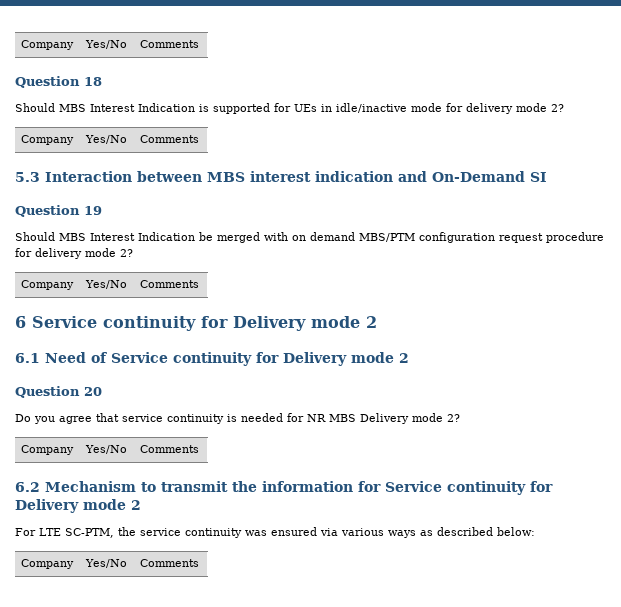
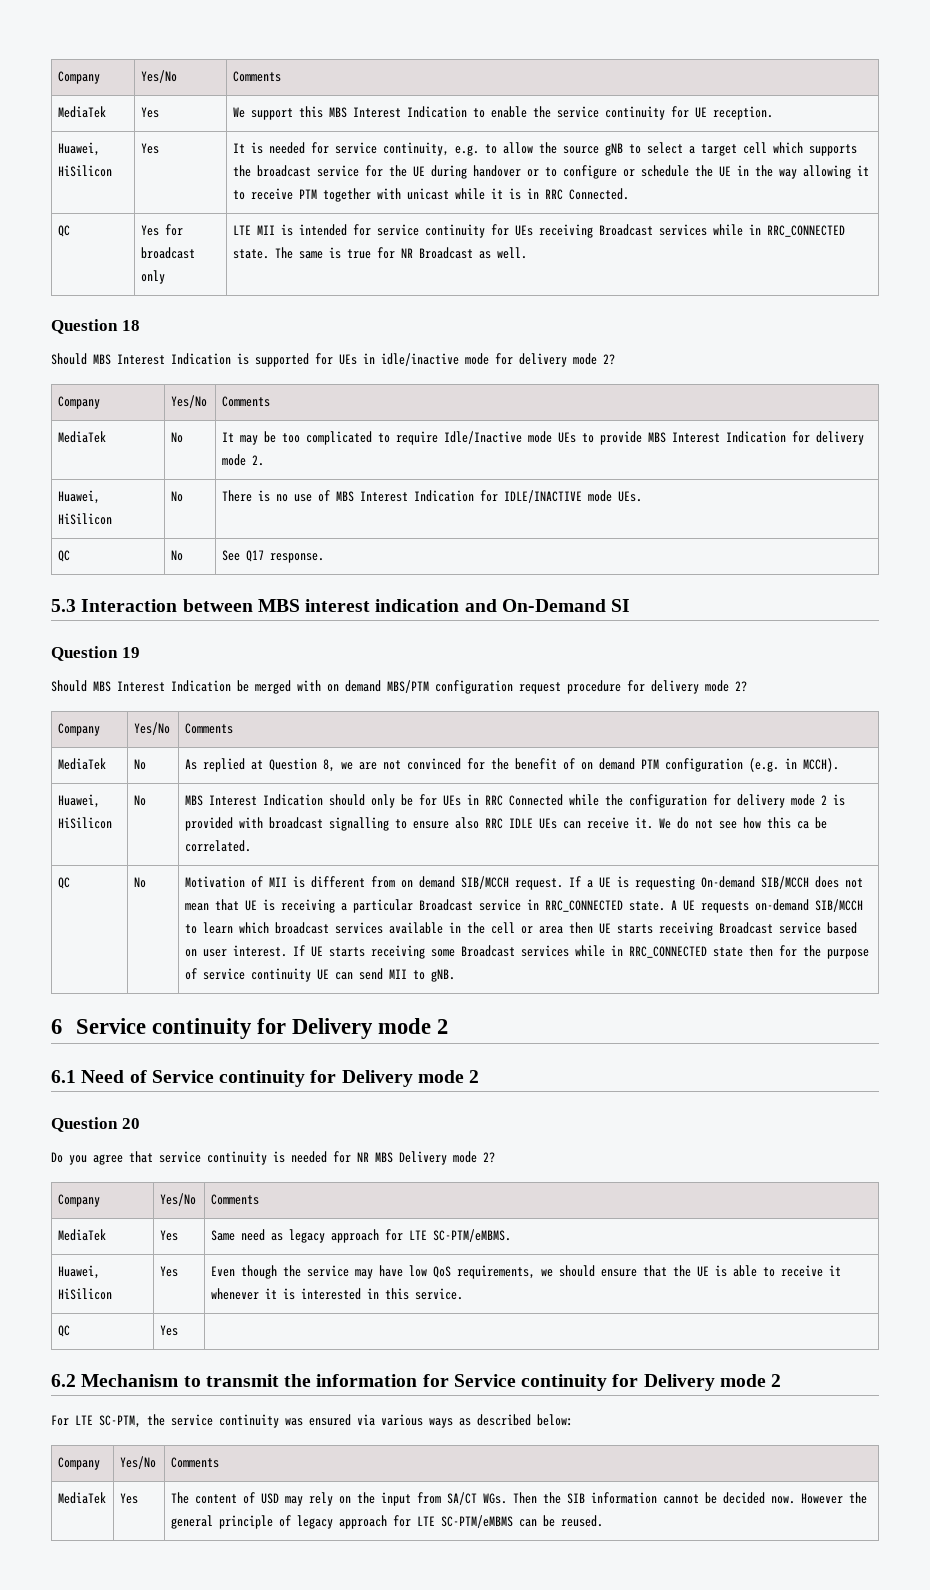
[21,40,75,50] [85,40,128,49] [140,40,200,48] Company | Yes/No | Comments -> [57,71,100,84] [140,70,177,83] [232,71,281,82] [57,106,106,118] [140,107,159,118] [232,106,773,120] [57,142,100,156] [57,165,112,177] [140,143,159,154] [232,142,857,156] [232,165,869,179] [232,188,629,202] [57,225,70,237] [140,224,183,236] [140,247,195,259] [140,270,165,284] [232,224,845,238] [232,247,527,259] Company | Yes/No | Comments // MediaTek | Yes | We support this MBS Interest Indication to enable the service continuity for UE reception. // Huawei, HiSilicon | Yes | It is needed for service continuity, e.g. to allow the source gNB to select a target cell which supports the broadcast service for the UE during handover or to configure or schedule the UE in the way allowing it to receive PTM together with unicast while it is in RRC Connected. // QC | Yes for broadcast only | LTE MII is intended for service continuity for UEs receiving Broadcast services while in RRC_CONNECTED state. The same is true for NR Broadcast as well.
(200, 139) none -> [57,431,106,443] [170,432,183,443] [221,431,864,445] [221,454,264,466] [57,490,100,504] [57,513,112,525] [170,491,183,502] [221,490,642,503] [57,550,70,562] [170,550,183,561] [221,550,324,563] // MediaTek | No | It may be too complicated to require Idle/Inactive mode UEs to provide MBS Interest Indication for delivery mode 2. // Huawei, HiSilicon | No | There is no use of MBS Interest Indication for IDLE/INACTIVE mode UEs. // QC | No | See Q17 response.
(200, 284) none -> [57,758,106,770] [133,759,146,770] [184,758,839,772] [57,794,100,808] [57,817,112,829] [133,795,146,806] [184,794,845,808] [184,817,827,831] [184,840,251,852] [57,877,70,889] [133,877,146,888] [184,876,863,890] [184,899,863,913] [184,922,857,936] [184,945,869,959] [184,968,455,982] // MediaTek | No | As replied at Question 8, we are not convinced for the benefit of on demand PTM configuration (e.g. in MCCH). // Huawei, HiSilicon | No | MBS Interest Indication should only be for UEs in RRC Connected while the configuration for delivery mode 2 is provided with broadcast signalling to ensure also RRC IDLE UEs can receive it. We do not see how this ca be correlated. // QC | No | Motivation of MII is different from on demand SIB/MCCH request. If a UE is requesting On-demand SIB/MCCH does not mean that UE is receiving a particular Broadcast service in RRC_CONNECTED state. A UE requests on-demand SIB/MCCH to learn which broadcast services available in the cell or area then UE starts receiving Broadcast service based on user interest. If UE starts receiving some Broadcast services while in RRC_CONNECTED state then for the purpose of service continuity UE can send MII to gNB.
(200, 449) none -> [57,1229,106,1241] [159,1230,178,1241] [210,1229,511,1243] [57,1265,100,1279] [57,1288,112,1300] [159,1266,178,1277] [210,1265,841,1279] [210,1288,463,1300] [57,1325,70,1337] [159,1325,178,1336] // MediaTek | Yes | Same need as legacy approach for LTE SC-PTM/eMBMS. // Huawei, HiSilicon | Yes | Even though the service may have low QoS requirements, we should ensure that the UE is able to receive it whenever it is interested in this service. // QC | Yes |
(200, 563) none -> [57,1492,106,1504] [119,1493,138,1504] [170,1492,867,1506] [170,1515,603,1529] // MediaTek | Yes | The content of USD may rely on the input from SA/CT WGs. Then the SIB information cannot be decided now. However the general principle of legacy approach for LTE SC-PTM/eMBMS can be reused.

